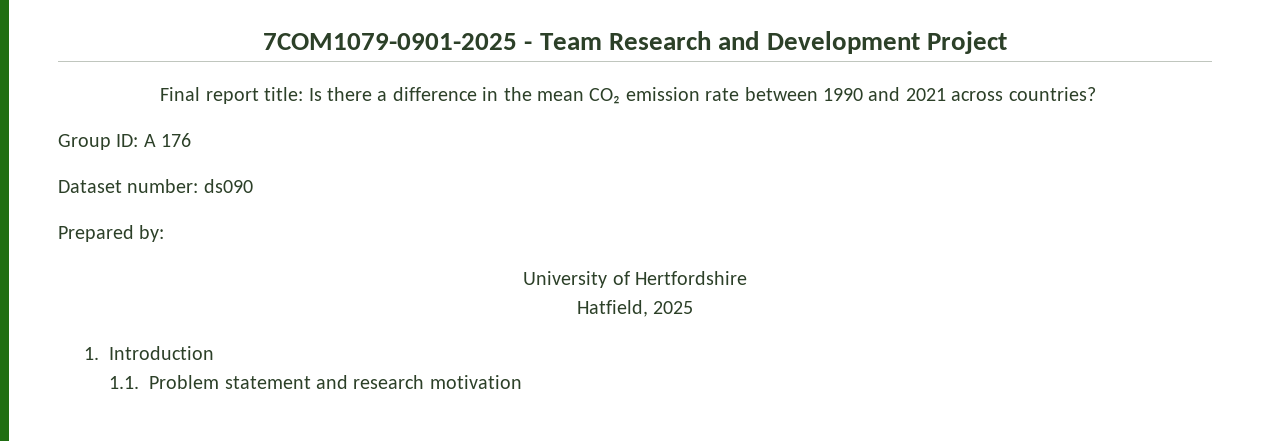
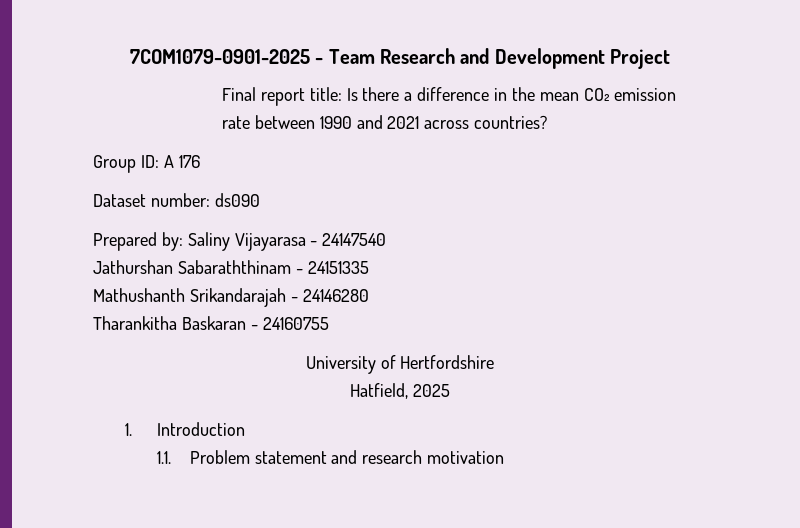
(165, 233) none -> [187,232,387,251] [93,260,369,274] [93,288,369,307] [93,316,329,330] Saliny Vijayarasa - 24147540 // Jathurshan Sabaraththinam - 24151335 // Mathushanth Srikandarajah - 24146280 // Tharankitha Baskaran - 24160755

